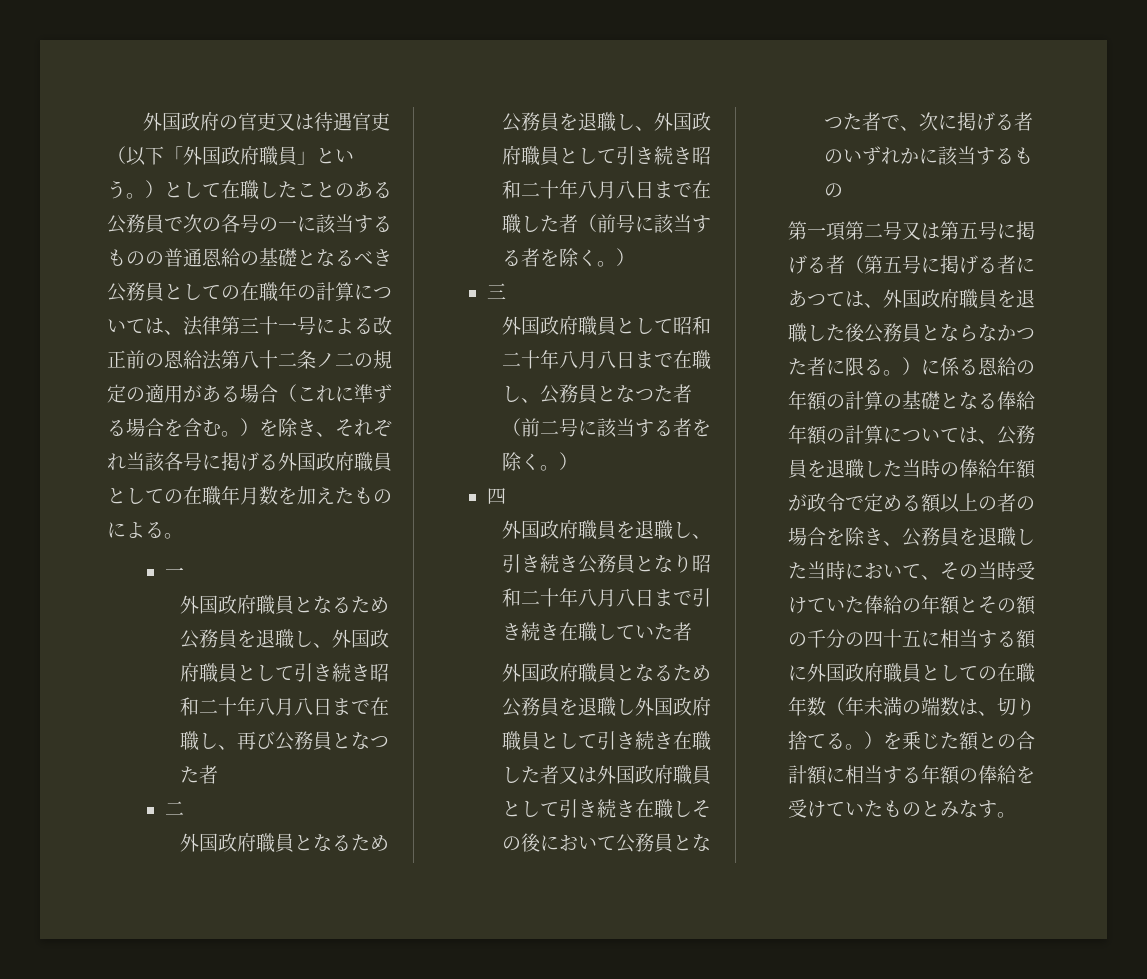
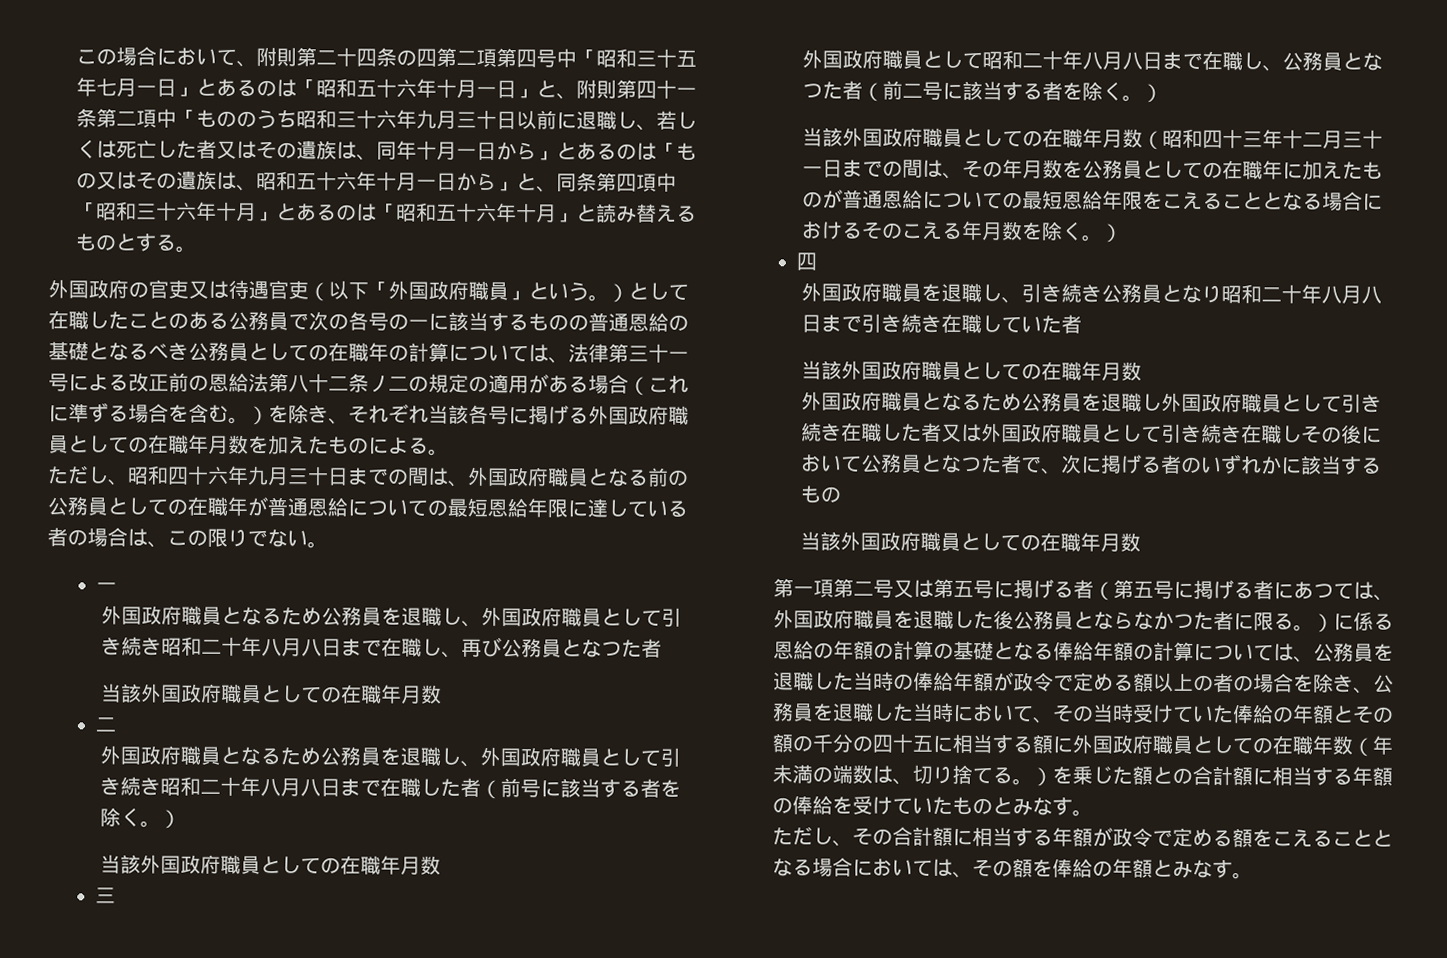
(143, 121) none -> [76,46,698,68] [76,77,698,100] [76,108,698,131] [76,139,698,161] [76,170,678,193] [76,201,698,223] [75,233,197,253] この場合において、附則第二十四条の四第二項第四号中「昭和三十五年七月一日」とあるのは「昭和五十六年十月一日」と、附則第四十一条第二項中「もののうち昭和三十六年九月三十日以前に退職し、若しくは死亡した者又はその遺族は、同年十月一日から」とあるのは「もの又はその遺族は、昭和五十六年十月一日から」と、同条第四項中「昭和三十六年十月」とあるのは「昭和五十六年十月」と読み替えるものとする。 //
(183, 536) none -> [47,465,689,487] [47,496,688,518] [47,527,328,549] // ただし、昭和四十六年九月三十日までの間は、外国政府職員となる前の公務員としての在職年が普通恩給についての最短恩給年限に達している者の場合は、この限りでない。
(219, 774) none -> [101,683,443,704] // 当該外国政府職員としての在職年月数
(636, 257) none -> [100,854,442,875] // 当該外国政府職員としての在職年月数
(579, 461) none -> [802,127,1384,150] [802,159,1384,181] [802,189,1384,211] [802,220,1124,243] // 当該外国政府職員としての在職年月数（昭和四十三年十二月三十一日までの間は、その年月数を公務員としての在職年に加えたものが普通恩給についての最短恩給年限をこえることとなる場合におけるそのこえる年月数を除く。）
(693, 631) none -> [801,360,1143,381] // 当該外国政府職員としての在職年月数
(844, 190) none -> [800,531,1142,552] // 当該外国政府職員としての在職年月数
(1016, 815) none -> [772,826,1394,848] [772,857,1254,880] // ただし、その合計額に相当する年額が政令で定める額をこえることとなる場合においては、その額を俸給の年額とみなす。

